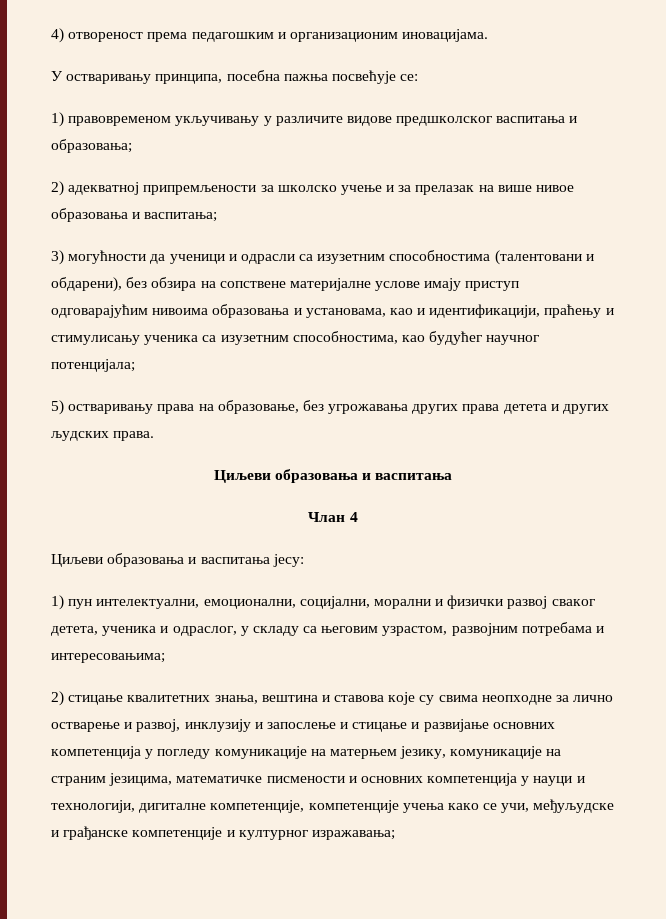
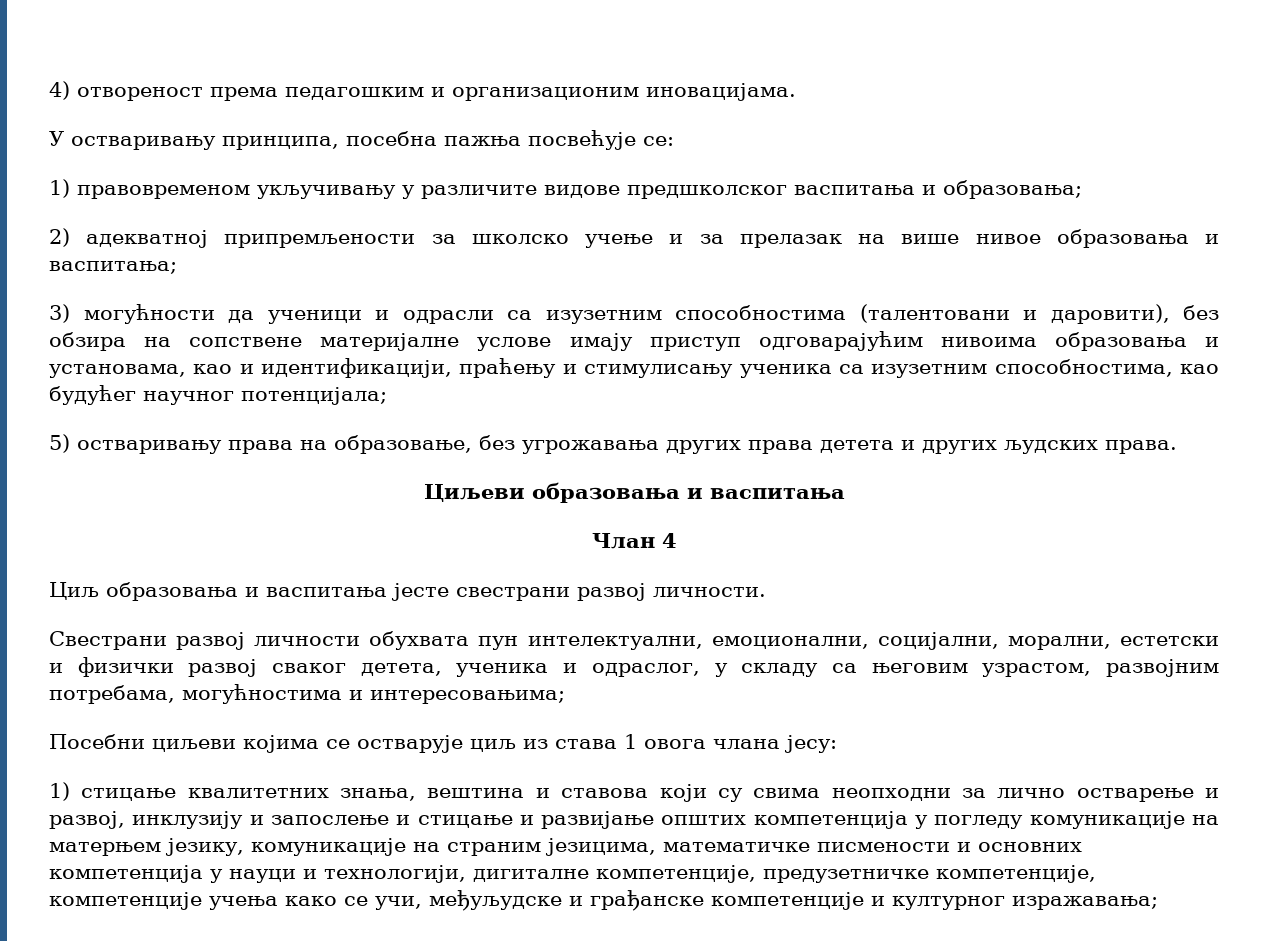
[51,277,122,292] обдарени), -> [1050,304,1170,324] даровити),
[51,553,304,567] [51,595,64,610] Циљеви образовања и васпитања јесу: // 1) -> [49,582,766,601] [49,631,470,650] Циљ образовања и васпитања јесте свестрани развој личности. // Свестрани развој личности обухвата
[373,599,431,609] морални -> [1007,636,1219,650] морални, естетски
[521,622,592,636] потребама -> [49,684,342,704] потребама, могућностима
[51,691,64,706] 2) -> [49,734,837,753] [49,782,70,801] Посебни циљеви којима се остварује циљ из става 1 овога члана јесу: // 1)
[388,692,416,705] које -> [659,784,707,802] који
[481,695,552,705] неопходне -> [831,788,951,801] неопходни
[492,722,555,729] основних -> [661,815,747,825] општих
(305, 806) none -> [763,865,1096,883] предузетничке компетенције,

